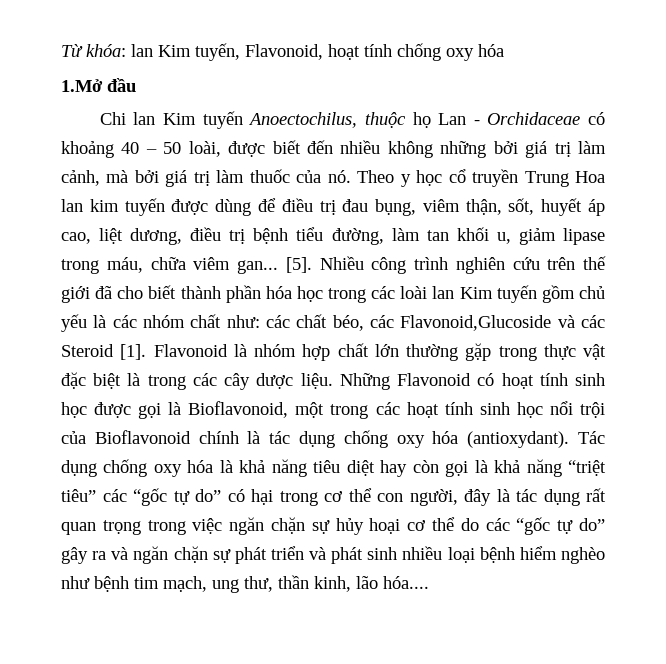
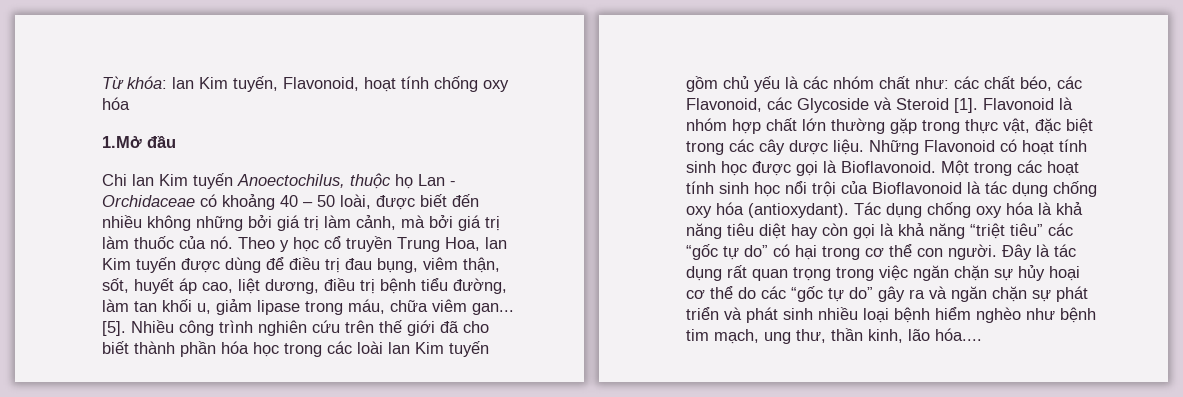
[574,171,605,183] [61,199,119,212] Hoa lan kim -> [445,237,507,251] [102,258,131,270] Hoa, lan Kim
[400,315,605,331] Flavonoid,Glucoside và các -> [686,97,892,113] Flavonoid, các Glycoside và
[583,344,606,360] vật -> [1003,118,1030,134] vật,
[127,373,141,386] là -> (1093, 126) none
[188,401,325,418] Bioflavonoid, một -> [841,160,969,176] Bioflavonoid. Một
[198,431,239,444] chính -> (962, 188) none
[409,489,491,506] người, đây -> [948,244,1032,260] người. Đây

